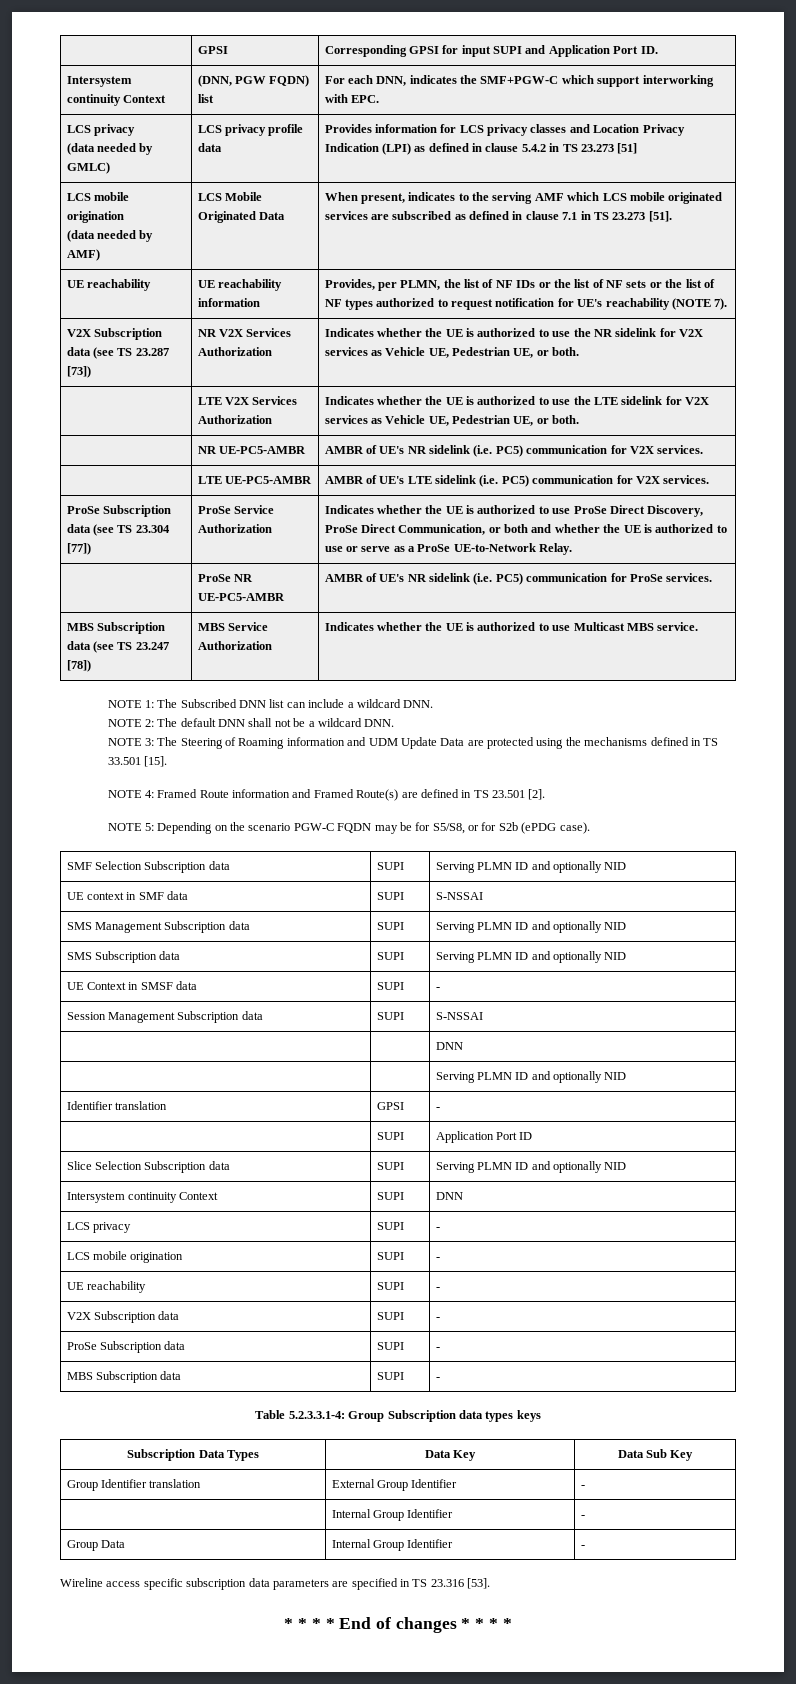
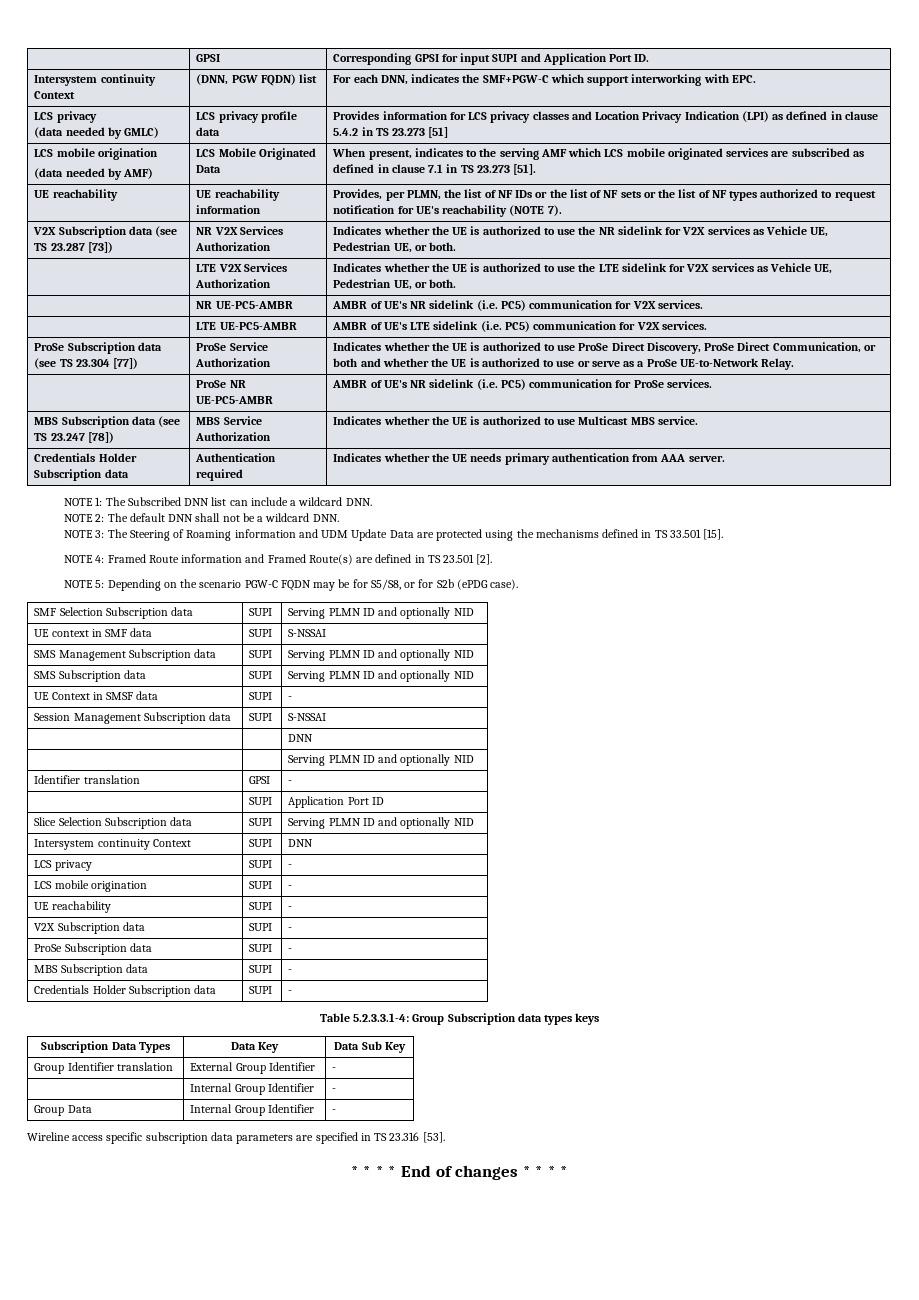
(699, 626) none -> [34,453,137,462] [34,469,129,481] [195,453,277,462] [196,469,244,481] [333,453,725,465] // Credentials Holder Subscription data | Authentication required | Indicates whether the UE needs primary authentication from AAA server.
(440, 1378) none -> [34,985,217,997] [249,986,273,994] [288,990,293,994] // Credentials Holder Subscription data | SUPI | -

